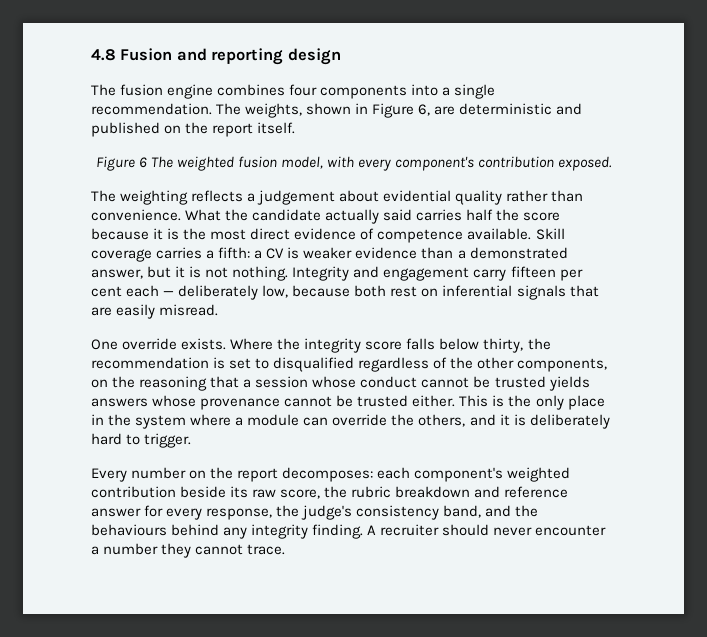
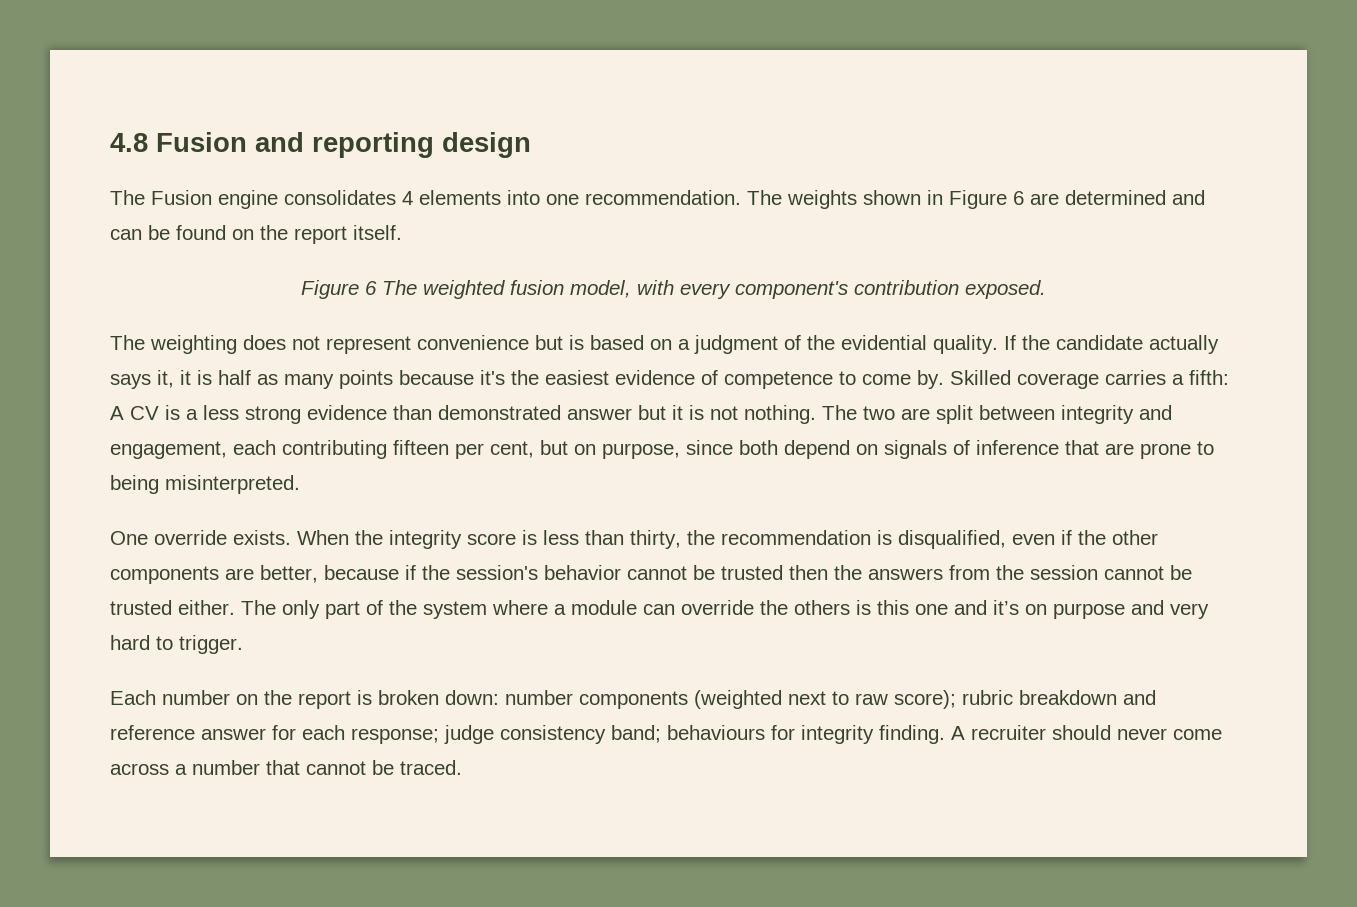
[120,84,496,99] fusion engine combines four components into a single -> [151,190,579,209] Fusion engine consolidates 4 elements into one
[245,103,303,118] weights, -> [787,190,857,209] weights
[418,103,583,116] [91,122,160,137] 6, are deterministic and published -> [1013,190,1205,205] [110,225,226,240] 6 are determined and can be found
[191,190,584,205] [91,209,561,224] [91,228,565,243] reflects a judgement about evidential quality rather than convenience. What the candidate actually said carries half the score because it is the most direct evidence of competence available. Skill -> [243,335,1219,354] [110,370,1011,389] does not represent convenience but is based on a judgment of the evidential quality. If the candidate actually says it, it is half as many points because it's the easiest evidence of competence to come by. Skilled
[254,250,263,259] a -> [110,406,124,420] A
[303,247,568,259] [91,269,143,279] weaker evidence than a demonstrated answer, -> [186,405,632,424] a less strong evidence than demonstrated answer
[292,266,583,281] [91,285,599,300] [91,304,219,319] Integrity and engagement carry fifteen per cent each — deliberately low, because both rest on inferential signals that are easily misread. -> [822,405,1172,424] [110,440,1214,459] [110,475,300,494] The two are split between integrity and engagement, each contributing fifteen per cent, but on purpose, since both depend on signals of inference that are prone to being misinterpreted.
[230,338,274,350] Where -> [297,530,349,545] When
[406,338,480,350] falls below -> [522,530,624,545] is less than
[229,357,608,372] [91,376,590,391] [91,395,605,410] [91,414,104,425] set to disqualified regardless of the other components, on the reasoning that a session whose conduct cannot be trusted yields answers whose provenance cannot be trusted either. This is the only place in -> [898,530,1158,549] [110,565,1192,584] [110,600,383,619] disqualified, even if the other components are better, because if the session's behavior cannot be trusted then the answers from the session cannot be trusted either. The only part of
[418,414,610,429] others, and it is deliberately -> [794,600,1209,619] others is this one and it’s on purpose and very
[91,468,127,482] Every -> [110,690,156,705] Each
[282,467,571,482] [91,486,348,499] decomposes: each component's weighted contribution beside its raw score, the -> [357,690,956,709] is broken down: number components (weighted next to raw score);
[166,505,539,520] [91,524,248,539] every response, the judge's consistency band, and the behaviours behind any -> [302,725,795,744] each response; judge consistency band; behaviours for
[535,525,607,536] [91,543,286,558] encounter a number they cannot trace. -> [1173,729,1222,740] [110,760,462,775] come across a number that cannot be traced.

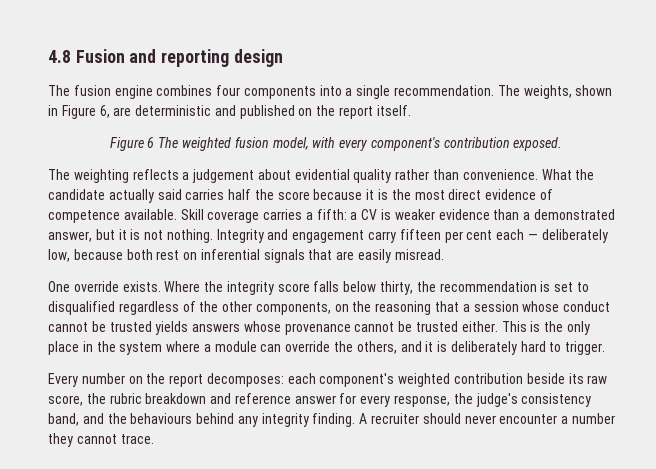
[151,190,579,209] Fusion engine consolidates 4 elements into one -> [73,85,391,99] fusion engine combines four components into a single
[787,190,857,209] weights -> [523,85,572,99] weights,
[1013,190,1205,205] [110,225,226,240] 6 are determined and can be found -> [99,105,295,119] 6, are deterministic and published
[243,335,1219,354] [110,370,1011,389] does not represent convenience but is based on a judgment of the evidential quality. If the candidate actually says it, it is half as many points because it's the easiest evidence of competence to come by. Skilled -> [132,169,595,183] [48,189,553,203] [48,209,204,223] reflects a judgement about evidential quality rather than convenience. What the candidate actually said carries half the score because it is the most direct evidence of competence available. Skill
[110,406,124,420] A -> [350,212,358,220] a
[186,405,632,424] a less strong evidence than demonstrated answer -> [394,209,615,220] [48,231,92,242] weaker evidence than a demonstrated answer,
[822,405,1172,424] [110,440,1214,459] [110,475,300,494] The two are split between integrity and engagement, each contributing fifteen per cent, but on purpose, since both depend on signals of inference that are prone to being misinterpreted. -> [216,229,608,243] [48,249,444,263] Integrity and engagement carry fifteen per cent each — deliberately low, because both rest on inferential signals that are easily misread.
[297,530,349,545] When -> [164,281,201,292] Where
[522,530,624,545] is less than -> [313,281,377,292] falls below
[898,530,1158,549] [110,565,1192,584] [110,600,383,619] disqualified, even if the other components are better, because if the session's behavior cannot be trusted then the answers from the session cannot be trusted either. The only part of -> [554,282,589,292] [48,301,611,315] [48,321,590,335] [48,341,93,355] set to disqualified regardless of the other components, on the reasoning that a session whose conduct cannot be trusted yields answers whose provenance cannot be trusted either. This is the only place in
[794,600,1209,619] others is this one and it’s on purpose and very -> [356,341,517,355] others, and it is deliberately
[110,690,156,705] Each -> [48,373,78,387] Every
[357,690,956,709] is broken down: number components (weighted next to raw score); -> [206,373,608,387] [48,393,106,406] decomposes: each component's weighted contribution beside its raw score, the
[302,725,795,744] each response; judge consistency band; behaviours for -> [360,393,592,407] [48,413,258,427] every response, the judge's consistency band, and the behaviours behind any
[1173,729,1222,740] [110,760,462,775] come across a number that cannot be traced. -> [499,413,615,424] [48,433,154,447] encounter a number they cannot trace.

